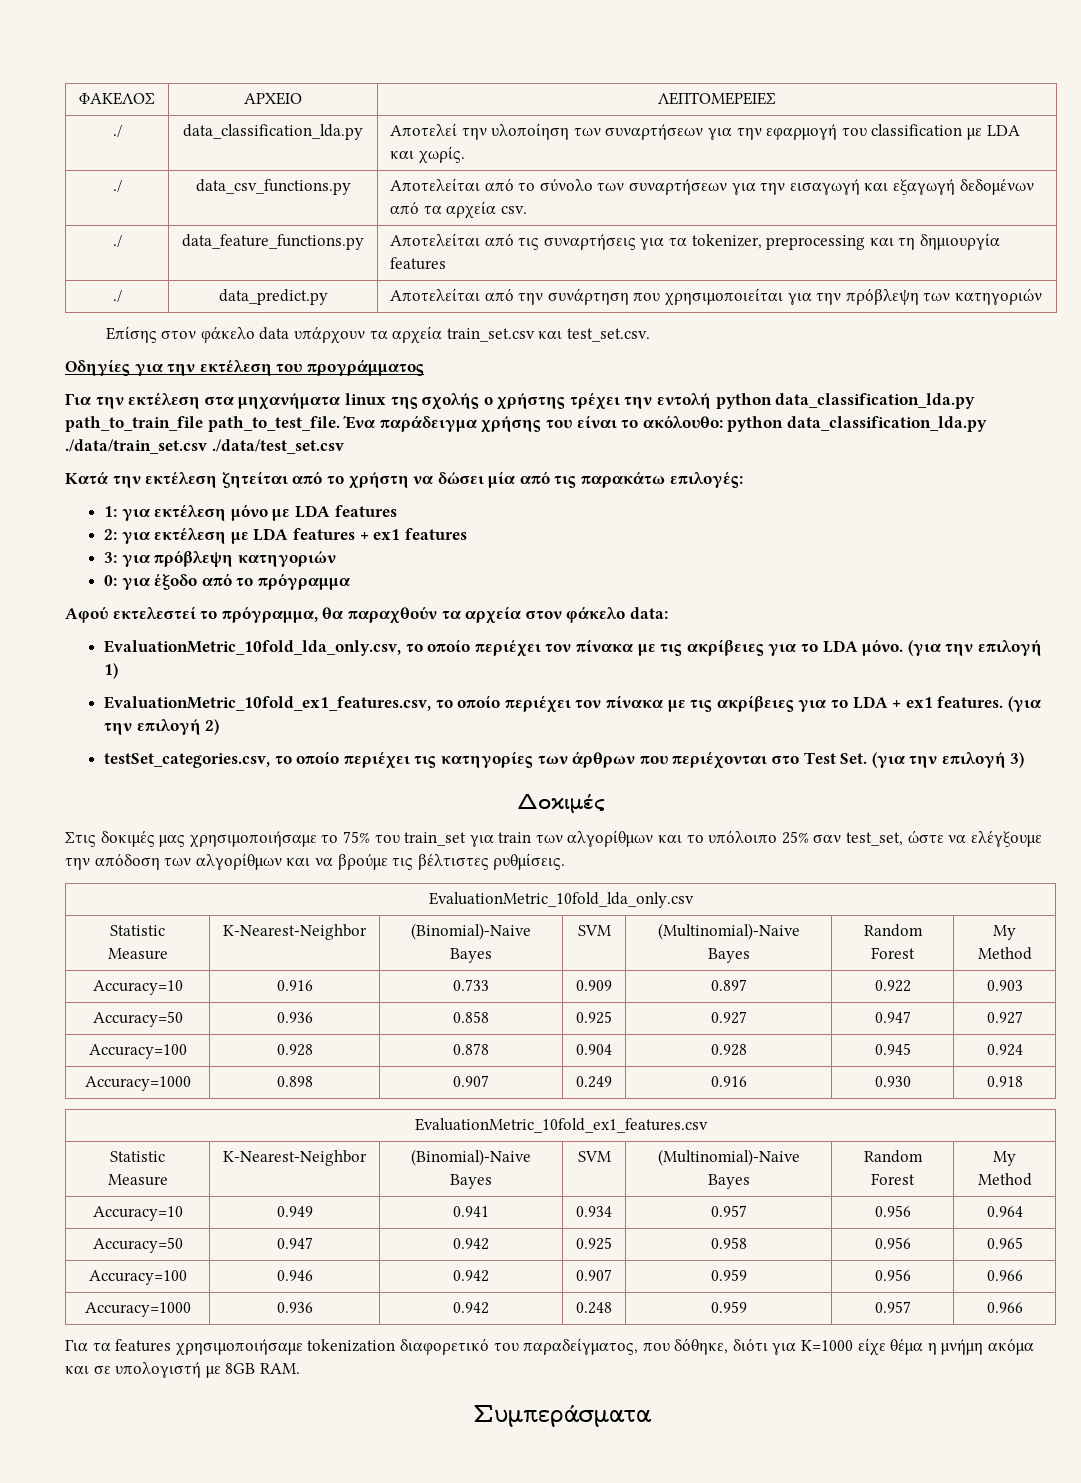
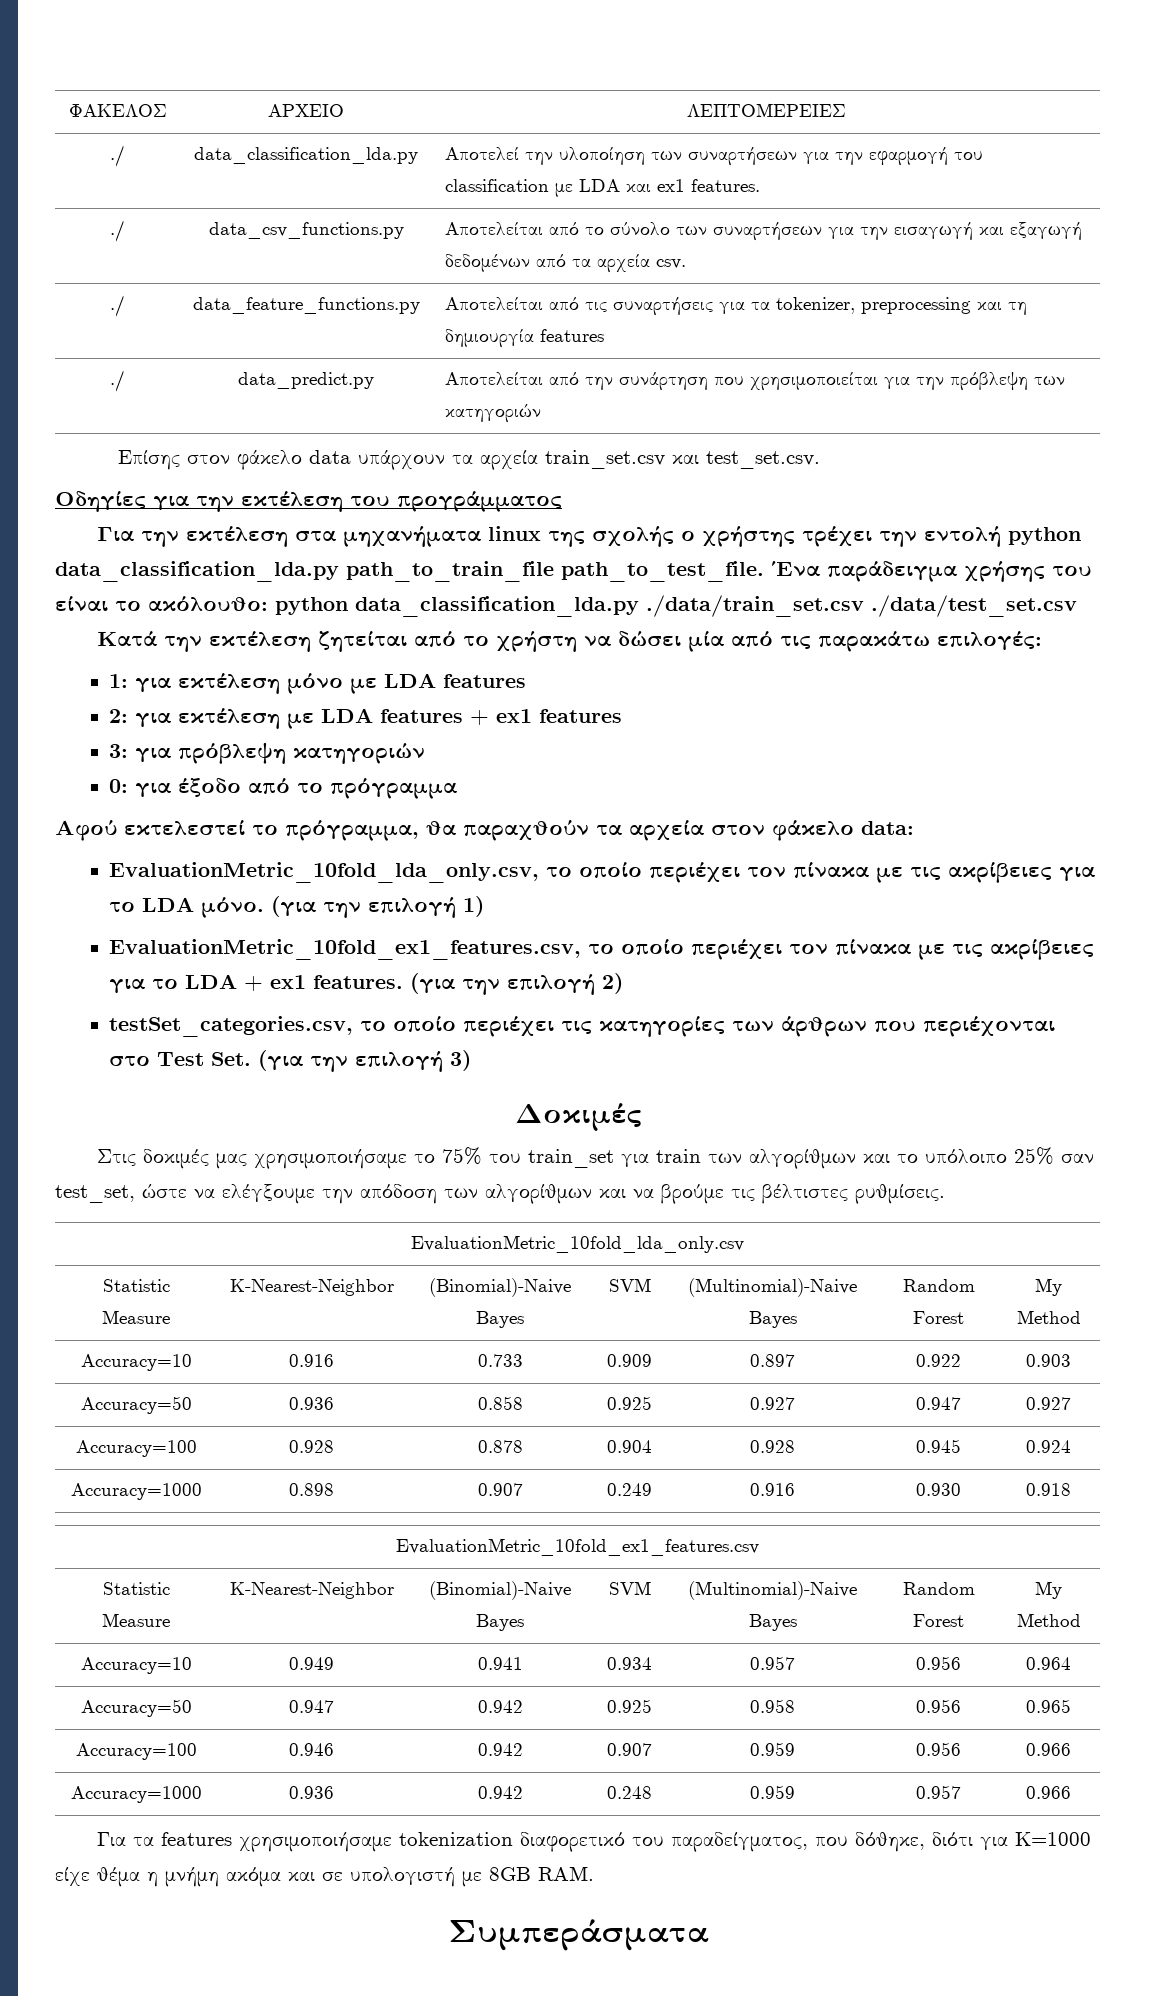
[418,146,465,164] χωρίς. -> [656,179,760,192] ex1 features.

